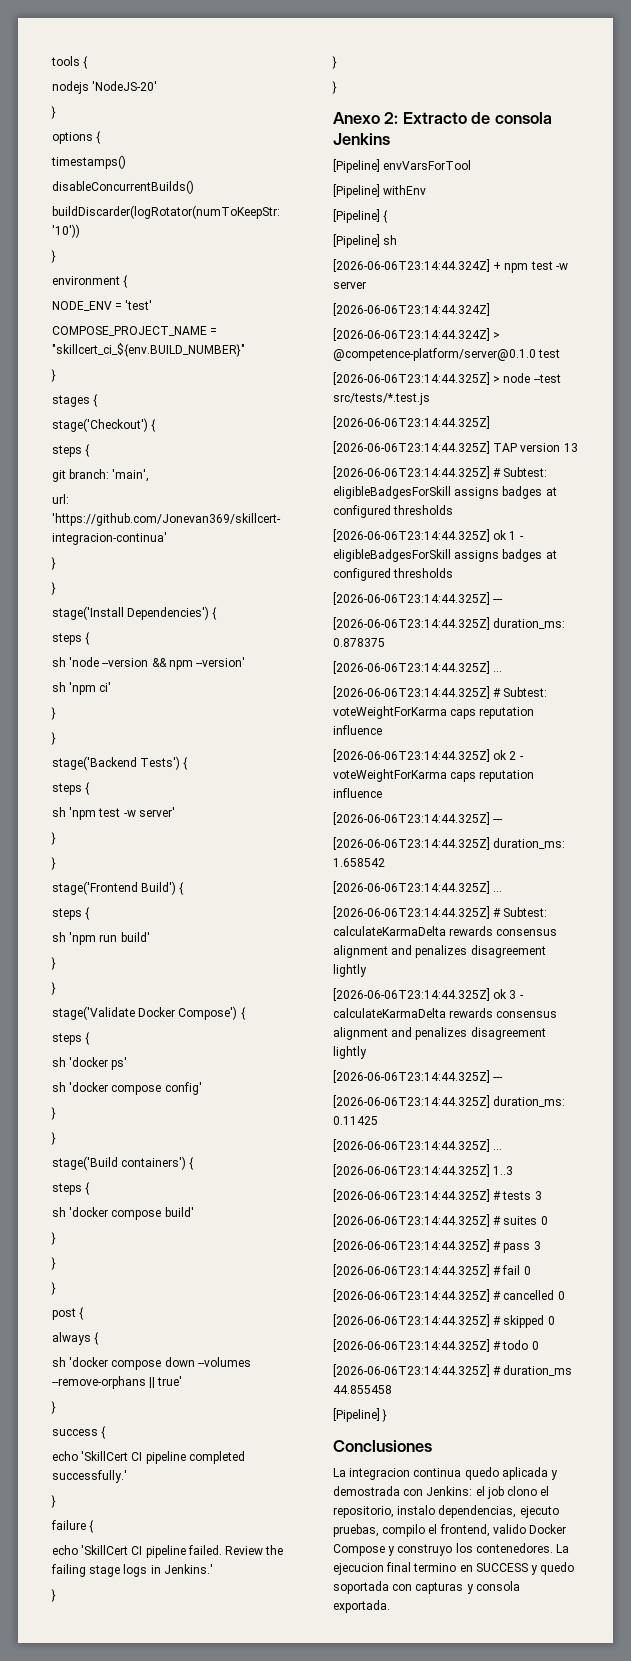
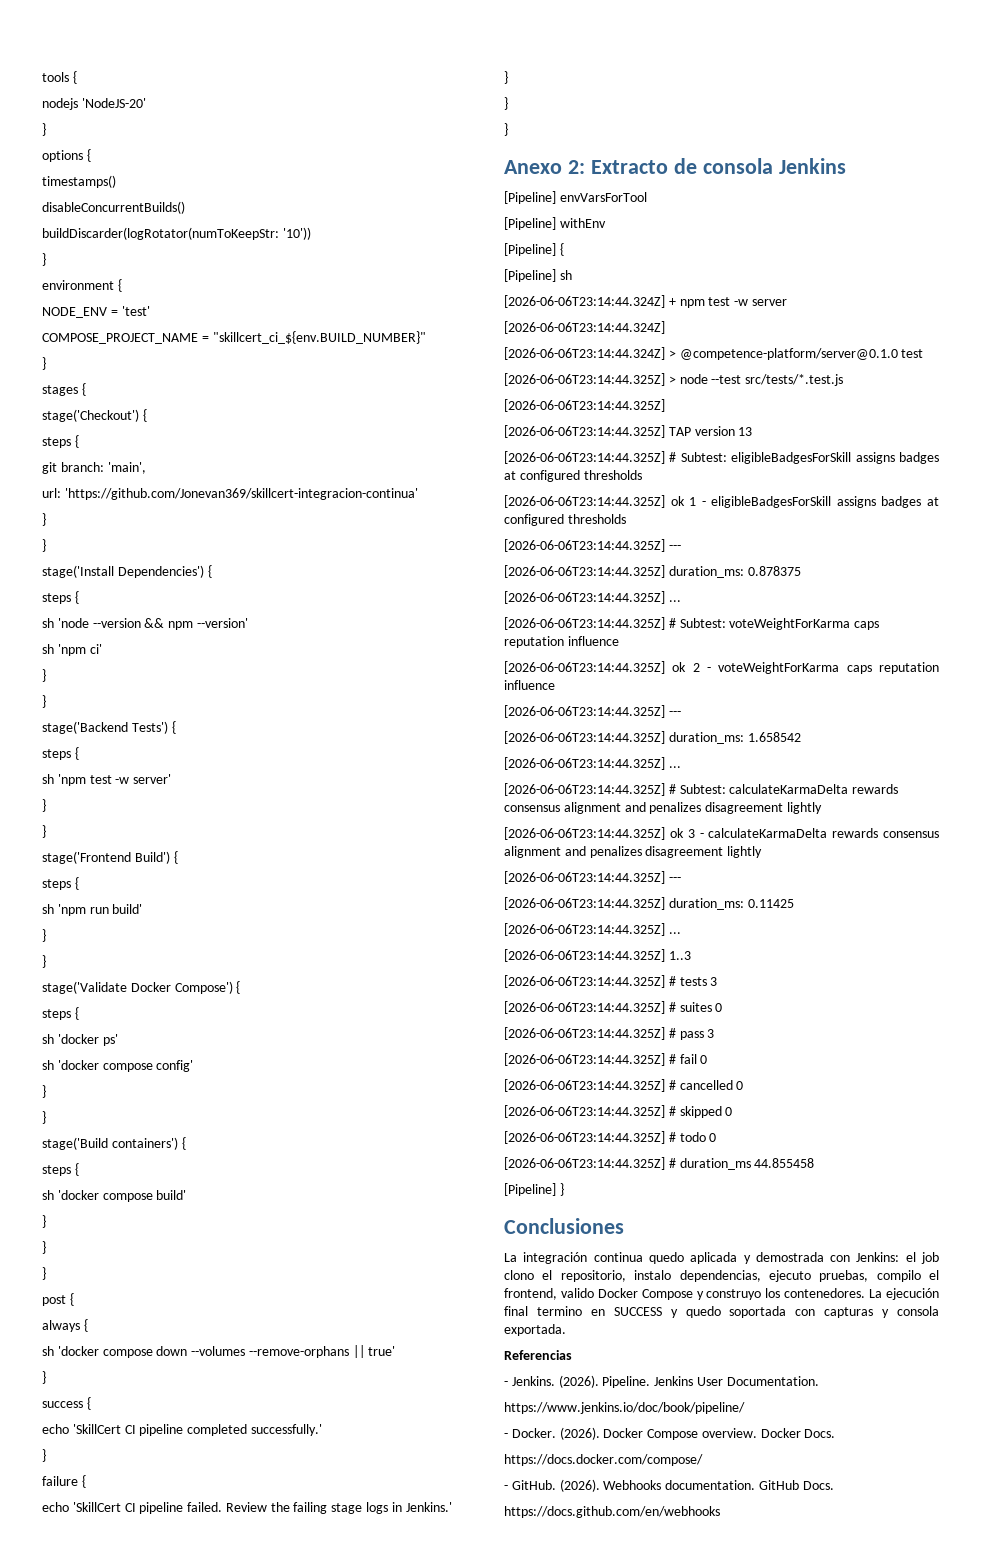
[349,1468,411,1480] integracion -> [523,1252,588,1264] integración
[333,1563,384,1575] ejecucion -> [886,1288,940,1300] ejecución
(390, 1606) none -> [504,1350,572,1360] [504,1375,819,1388] [504,1402,745,1414] [504,1427,836,1440] [504,1454,703,1466] [504,1479,834,1492] [504,1506,720,1518] // Referencias // - Jenkins. (2026). Pipeline. Jenkins User Documentation. // https://www.jenkins.io/doc/book/pipeline/ // - Docker. (2026). Docker Compose overview. Docker Docs. // https://docs.docker.com/compose/ // - GitHub. (2026). Webhooks documentation. GitHub Docs. // https://docs.github.com/en/webhooks

